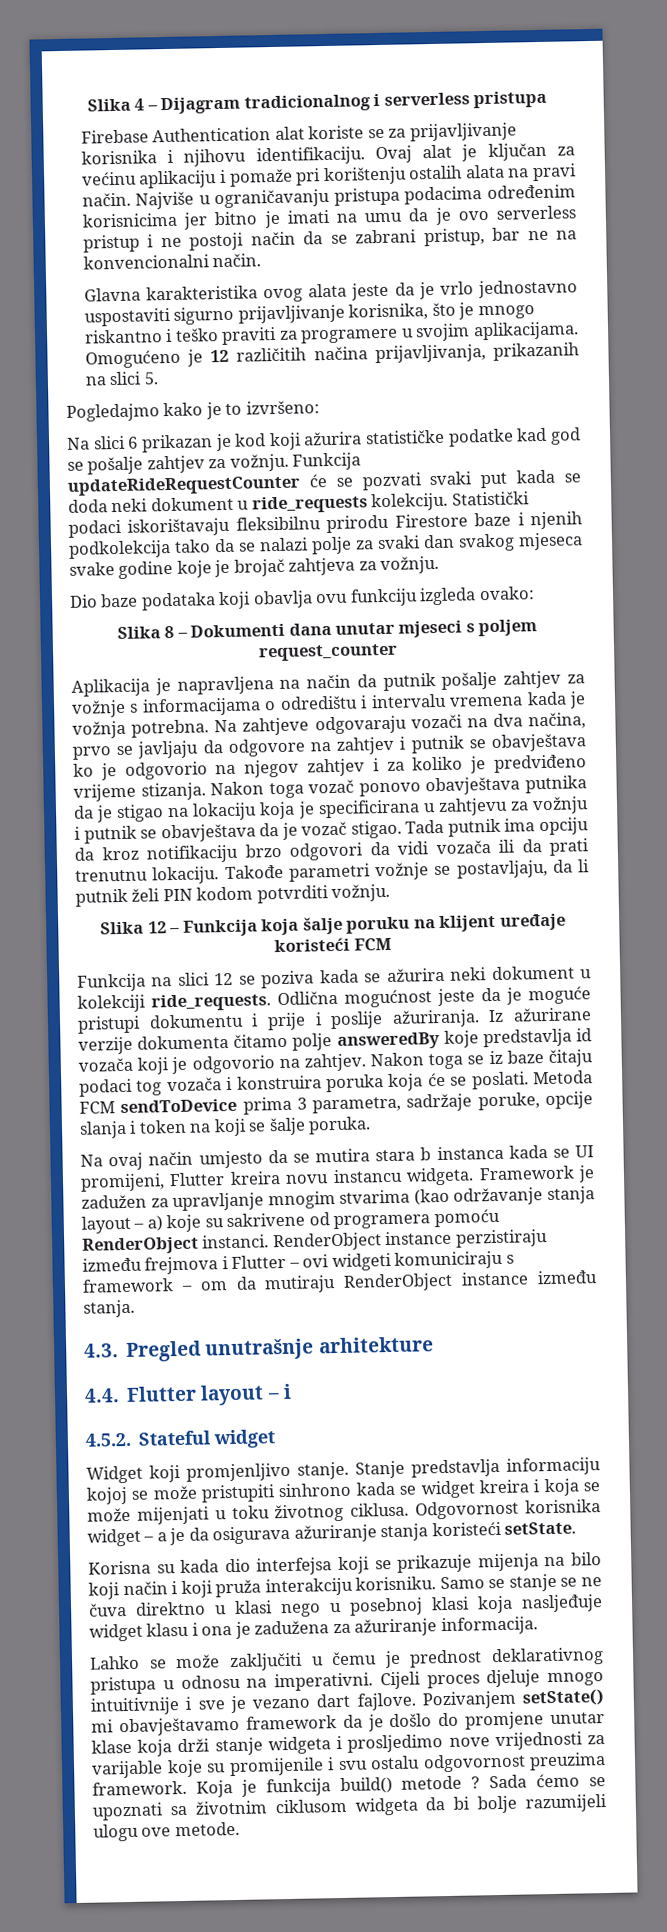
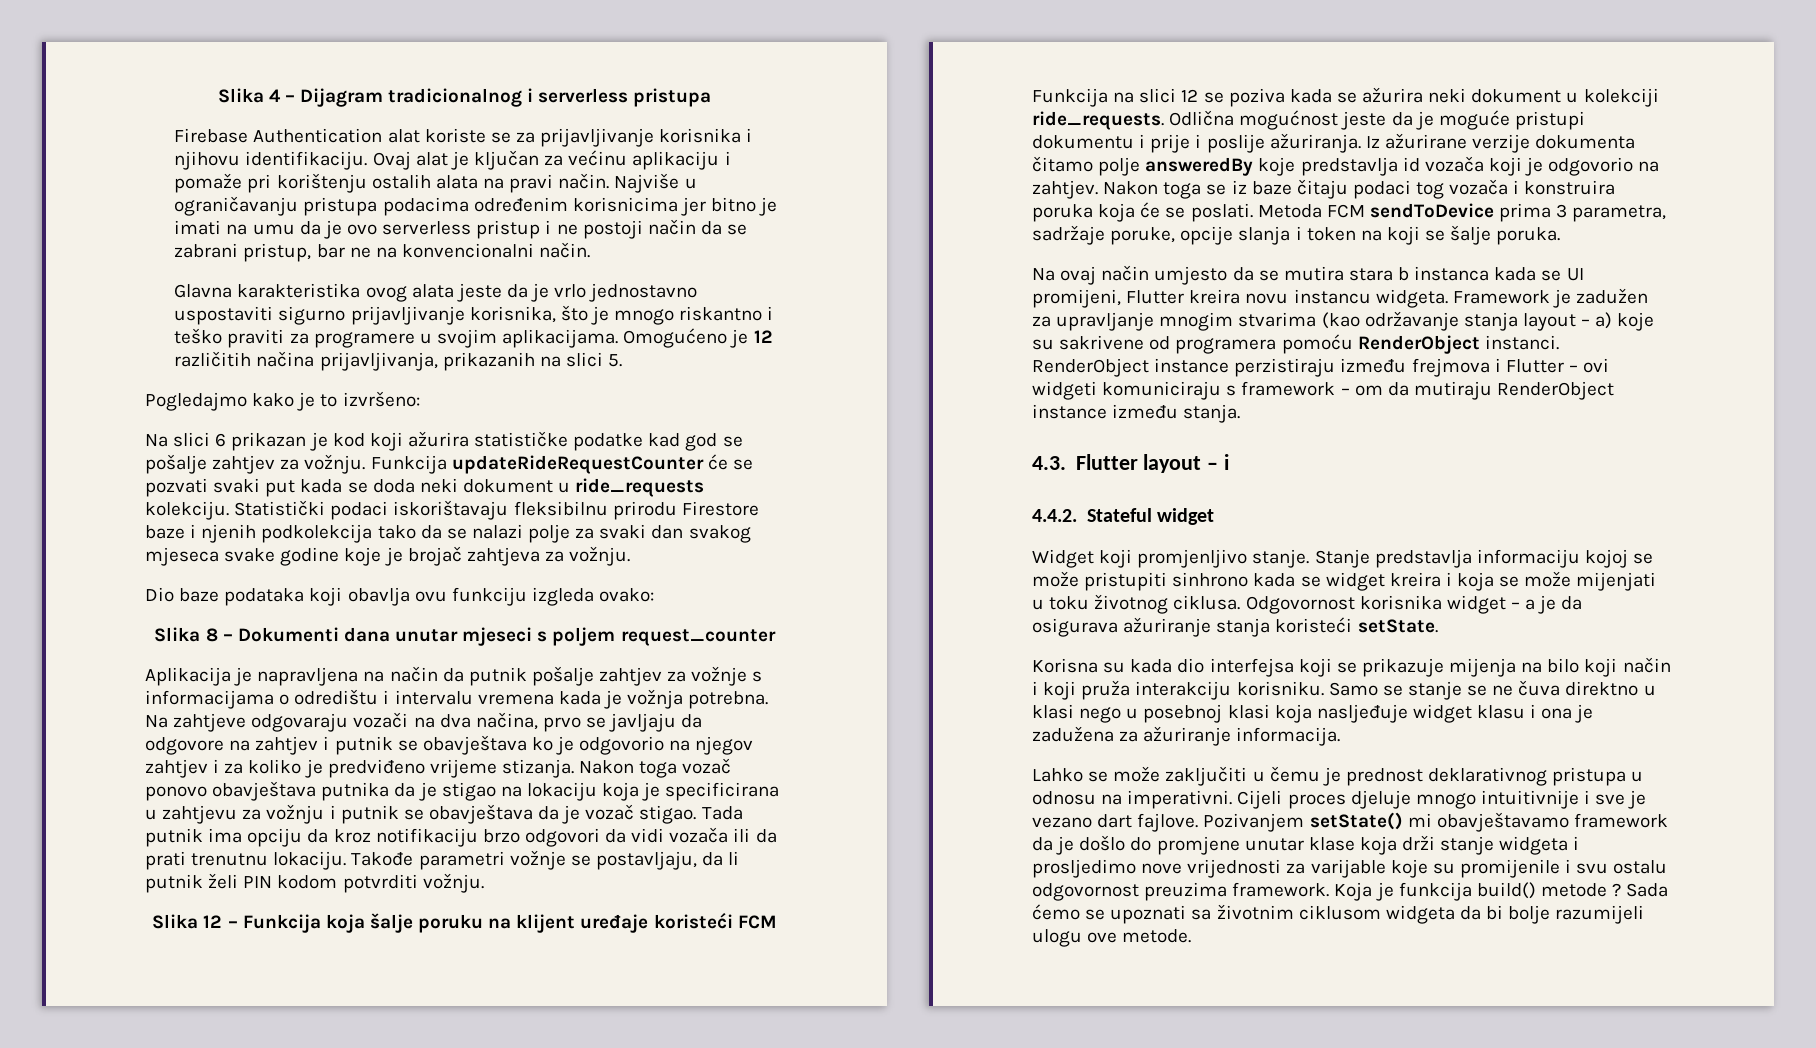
[126,1336,434,1362] [84,1388,120,1403] Pregled unutrašnje arhitekture // 4.4. -> (1066, 463) none
[85,1432,132,1447] 4.5.2. -> [1032,509,1077,522] 4.4.2.

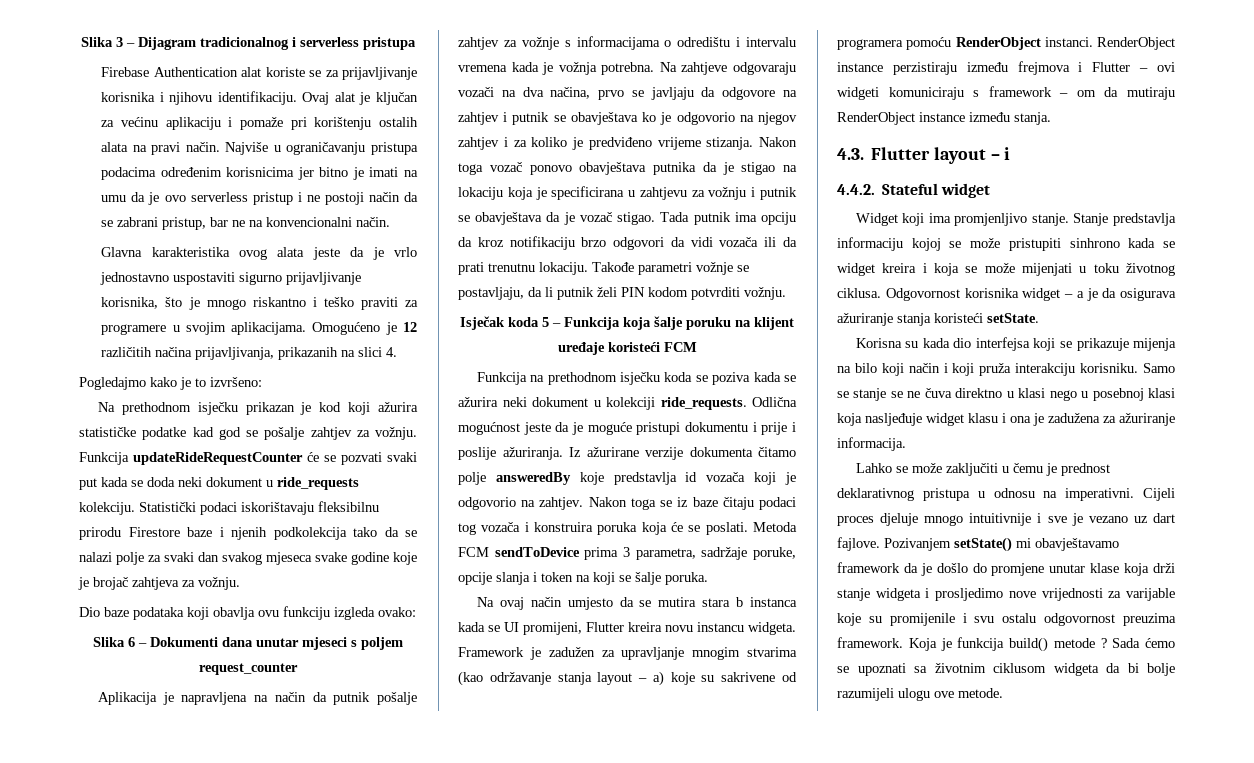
[217,88,281,103] Slika 4 -> [81,37,123,47] Slika 3
[608,354,623,367] 5. -> [386,347,398,357] 4.
[173,432,227,447] slici 6 -> [121,402,238,415] prethodnom isječku
[205,628,218,642] 8 -> [128,637,135,647] 6
[152,914,223,929] Slika 12 -> [460,316,549,330] Isječak koda 5
[1139,88,1199,103] slici 12 -> [547,372,693,385] prethodnom isječku koda
(1133, 558) none -> [928,213,951,223] ima
(1092, 822) none -> [1133,516,1148,523] uz

